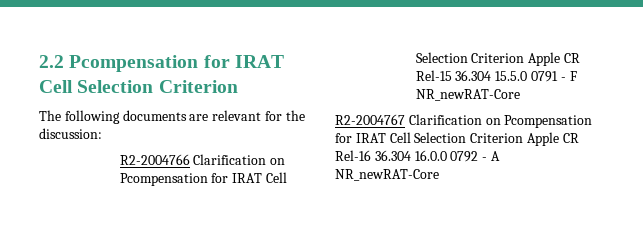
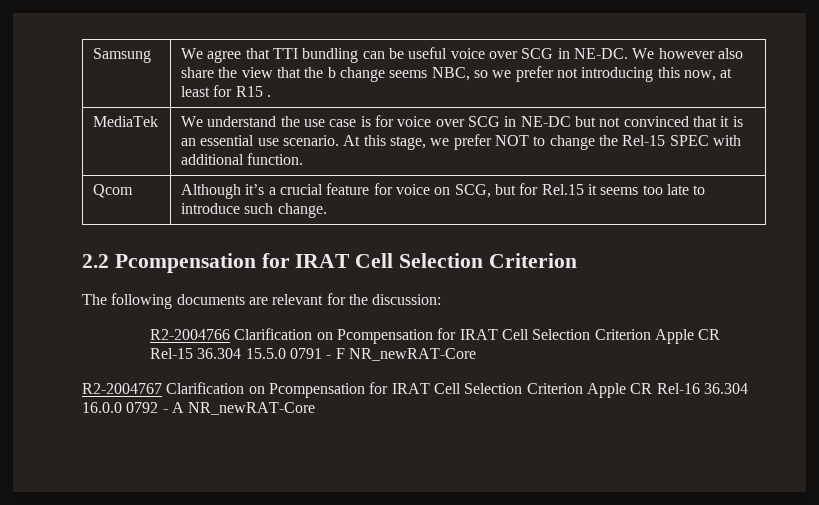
(39, 61) none -> [93,48,152,63] [181,47,743,63] [181,66,733,82] [181,85,272,97] [93,116,159,127] [181,115,743,127] [181,134,741,150] [181,153,304,165] [93,184,134,198] [181,183,706,199] [181,203,327,218] Samsung | We agree that TTI bundling can be useful voice over SCG in NE-DC. We however also share the view that the b change seems NBC, so we prefer not introducing this now, at least for R15 . // MediaTek | We understand the use case is for voice over SCG in NE-DC but not convinced that it is an essential use scenario. At this stage, we prefer NOT to change the Rel-15 SPEC with additional function. // Qcom | Although it’s a crucial feature for voice on SCG, but for Rel.15 it seems too late to introduce such change. //

